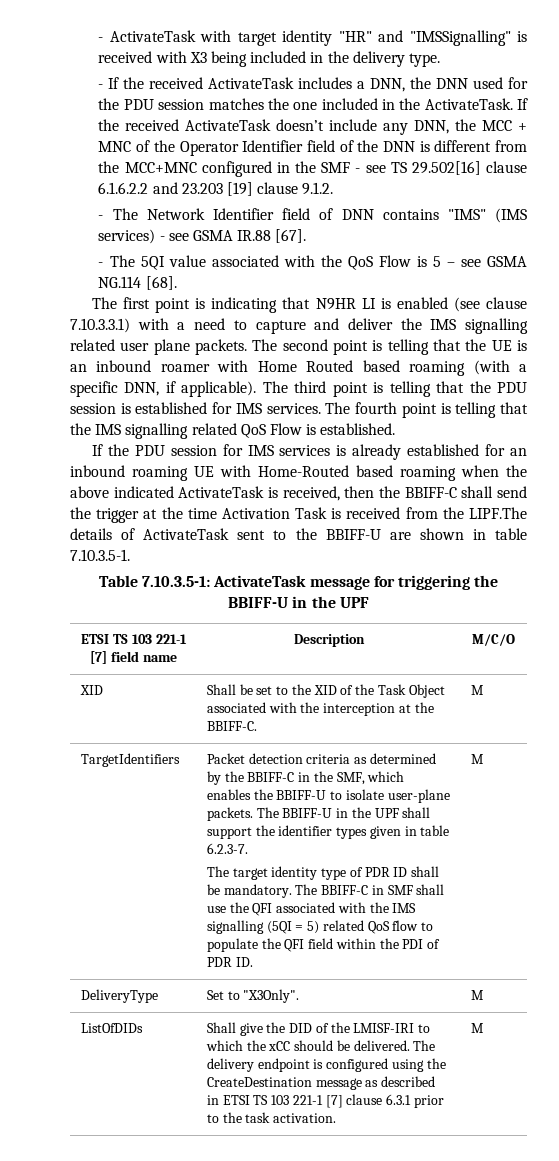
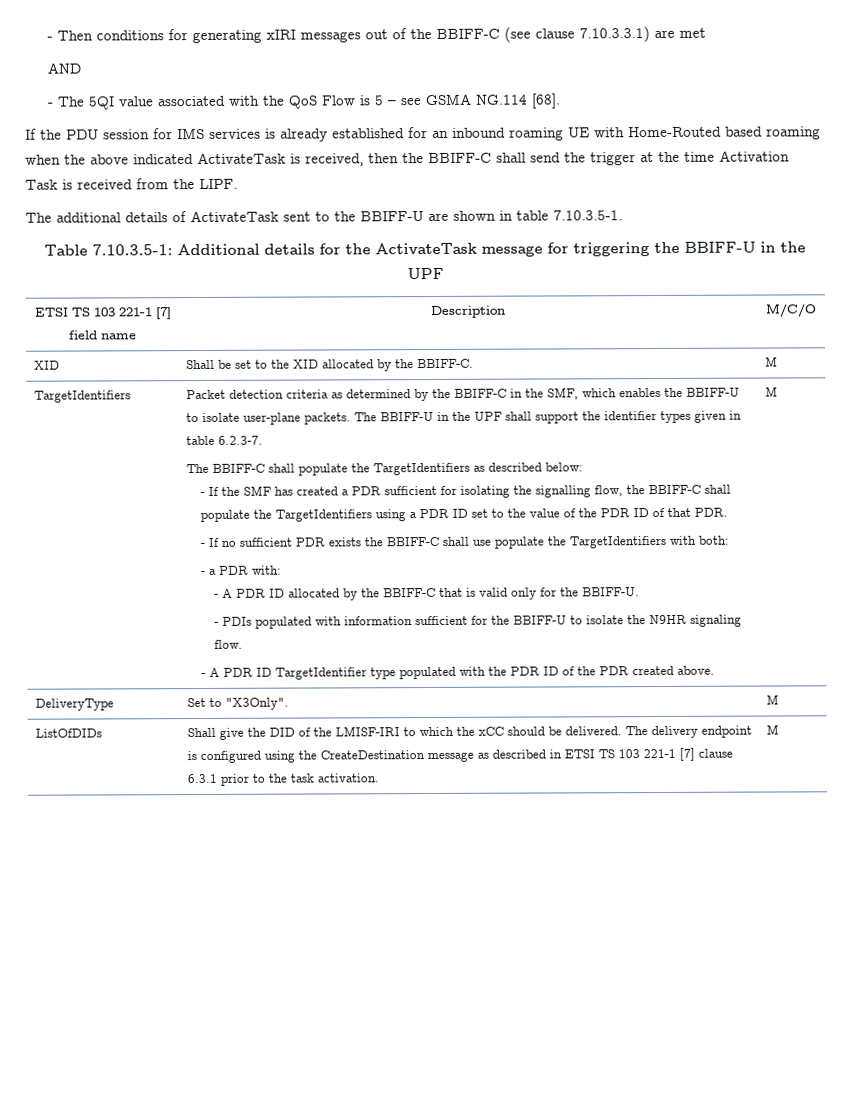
[98,30,527,46] [98,51,440,67] [98,77,528,92] [98,98,528,110] [98,119,527,135] [98,140,527,156] [98,161,527,177] [98,182,334,196] [98,208,527,223] [98,229,307,244] - ActivateTask with target identity "HR" and "IMSSignalling" is received with X3 being included in the delivery type. // - If the received ActivateTask includes a DNN, the DNN used for the PDU session matches the one included in the ActivateTask. If the received ActivateTask doesn’t include any DNN, the MCC + MNC of the Operator Identifier field of the DNN is different from the MCC+MNC configured in the SMF - see TS 29.502[16] clause 6.1.6.2.2 and 23.203 [19] clause 9.1.2. // - The Network Identifier field of DNN contains "IMS" (IMS services) - see GSMA IR.88 [67]. -> [46,26,706,44] [46,62,81,74] - Then conditions for generating xIRI messages out of the BBIFF-C (see clause 7.10.3.3.1) are met // AND
[91,297,528,313] [70,318,528,334] [70,339,527,355] [70,360,527,376] [70,381,527,397] [70,402,528,418] [70,423,396,439] // The first point is indicating that N9HR LI is enabled (see clause 7.10.3.3.1) with a need to capture and deliver the IMS signalling related user plane packets. The second point is telling that the UE is an inbound roamer with Home Routed based roaming (with a specific DNN, if applicable). The third point is telling that the PDU session is established for IMS services. The fourth point is telling that the IMS signalling related QoS Flow is established. -> (561, 101) none
[469,507,527,519] LIPF.The -> [199,178,238,190] [25,212,121,223] LIPF. // The additional
(211, 581) none -> [177,243,371,256] Additional details for the
[340,684,445,698] [206,702,411,716] of the Task Object associated with the interception at -> [321,359,392,372] allocated by
[232,866,440,880] [206,884,445,898] [206,902,417,916] [206,920,434,934] [206,938,441,952] [206,957,253,967] target identity type of PDR ID shall be mandatory. The BBIFF-C in SMF shall use the QFI associated with the IMS signalling (5QI = 5) related QoS flow to populate the QFI field within the PDI of PDR ID. -> [211,462,583,476] [199,484,731,498] [199,507,728,523] [199,535,729,549] [200,565,282,576] [214,587,641,601] [214,614,743,629] [214,639,244,649] [200,665,715,680] BBIFF-C shall populate the TargetIdentifiers as described below: // - If the SMF has created a PDR sufficient for isolating the signalling flow, the BBIFF-C shall populate the TargetIdentifiers using a PDR ID set to the value of the PDR ID of that PDR. // - If no sufficient PDR exists the BBIFF-C shall use populate the TargetIdentifiers with both: // - a PDR with: // - A PDR ID allocated by the BBIFF-C that is valid only for the BBIFF-U. // - PDIs populated with information sufficient for the BBIFF-U to isolate the N9HR signaling flow. // - A PDR ID TargetIdentifier type populated with the PDR ID of the PDR created above.

